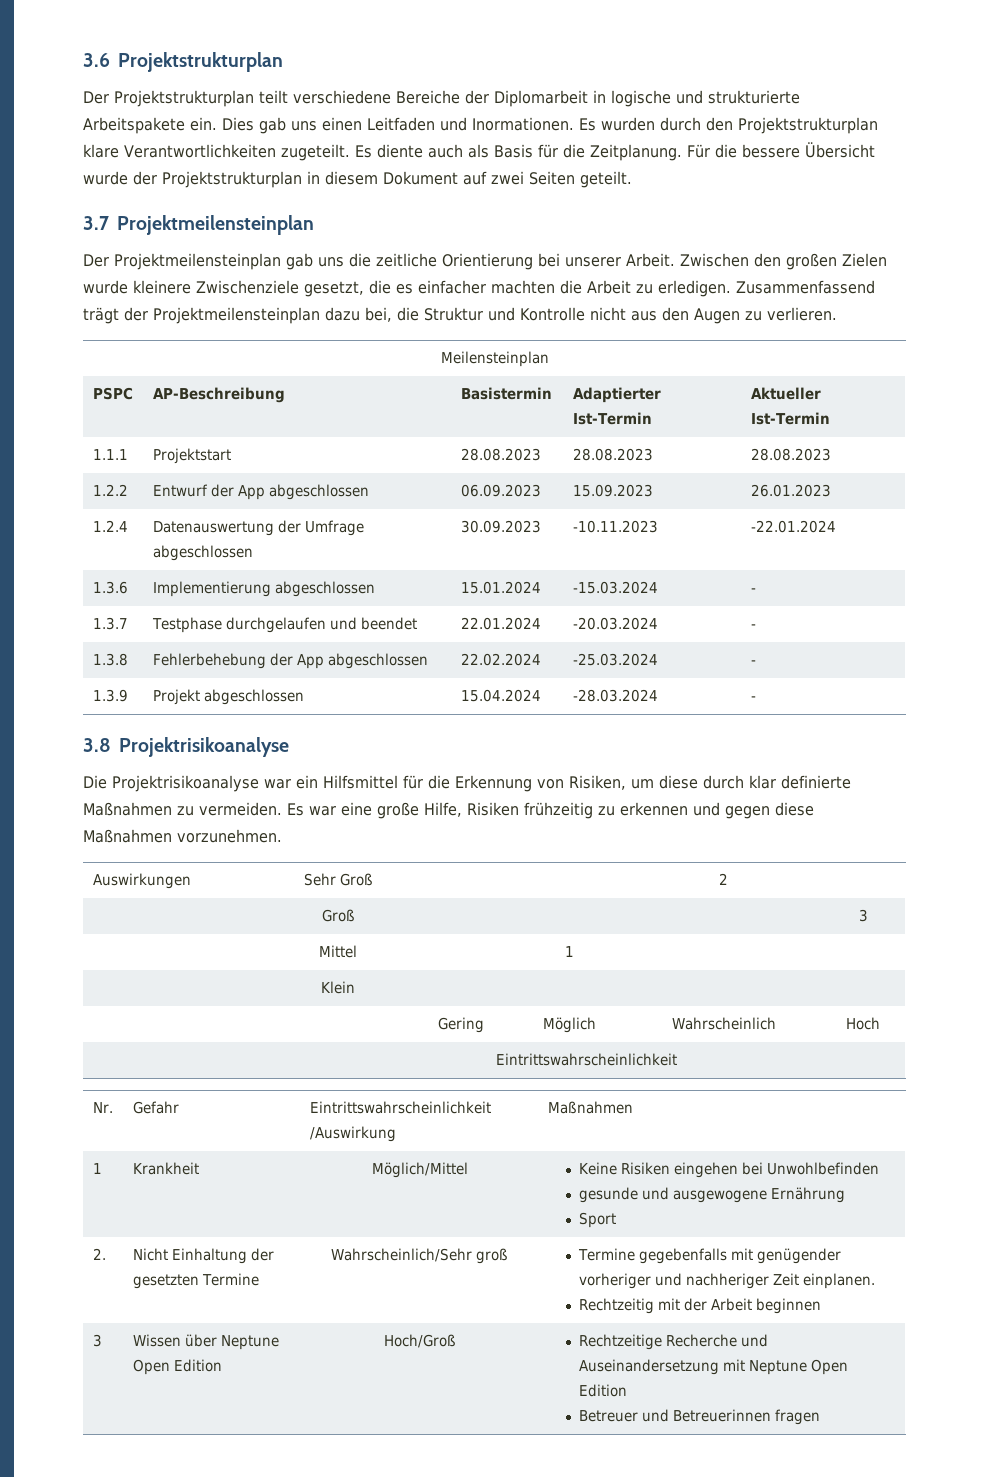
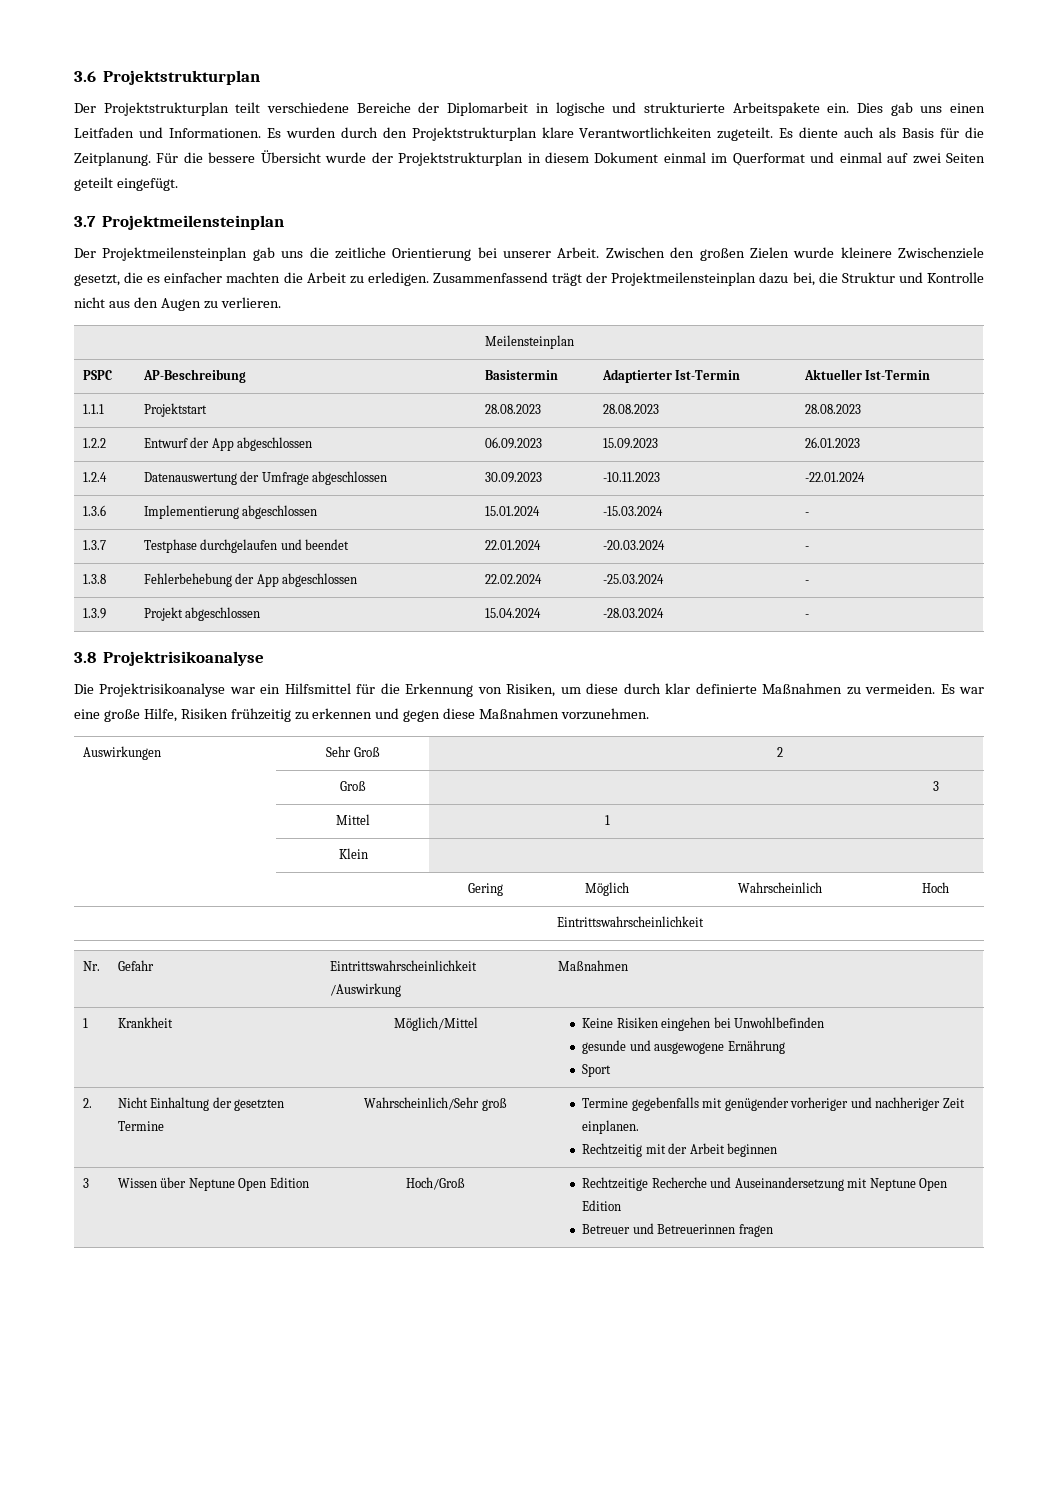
[472,117,574,131] Inormationen. -> [168,128,261,138] Informationen.
(458, 178) none -> [663,152,882,166] einmal im Querformat und einmal
[580,171,632,188] geteilt. -> [74,177,178,191] geteilt eingefügt.

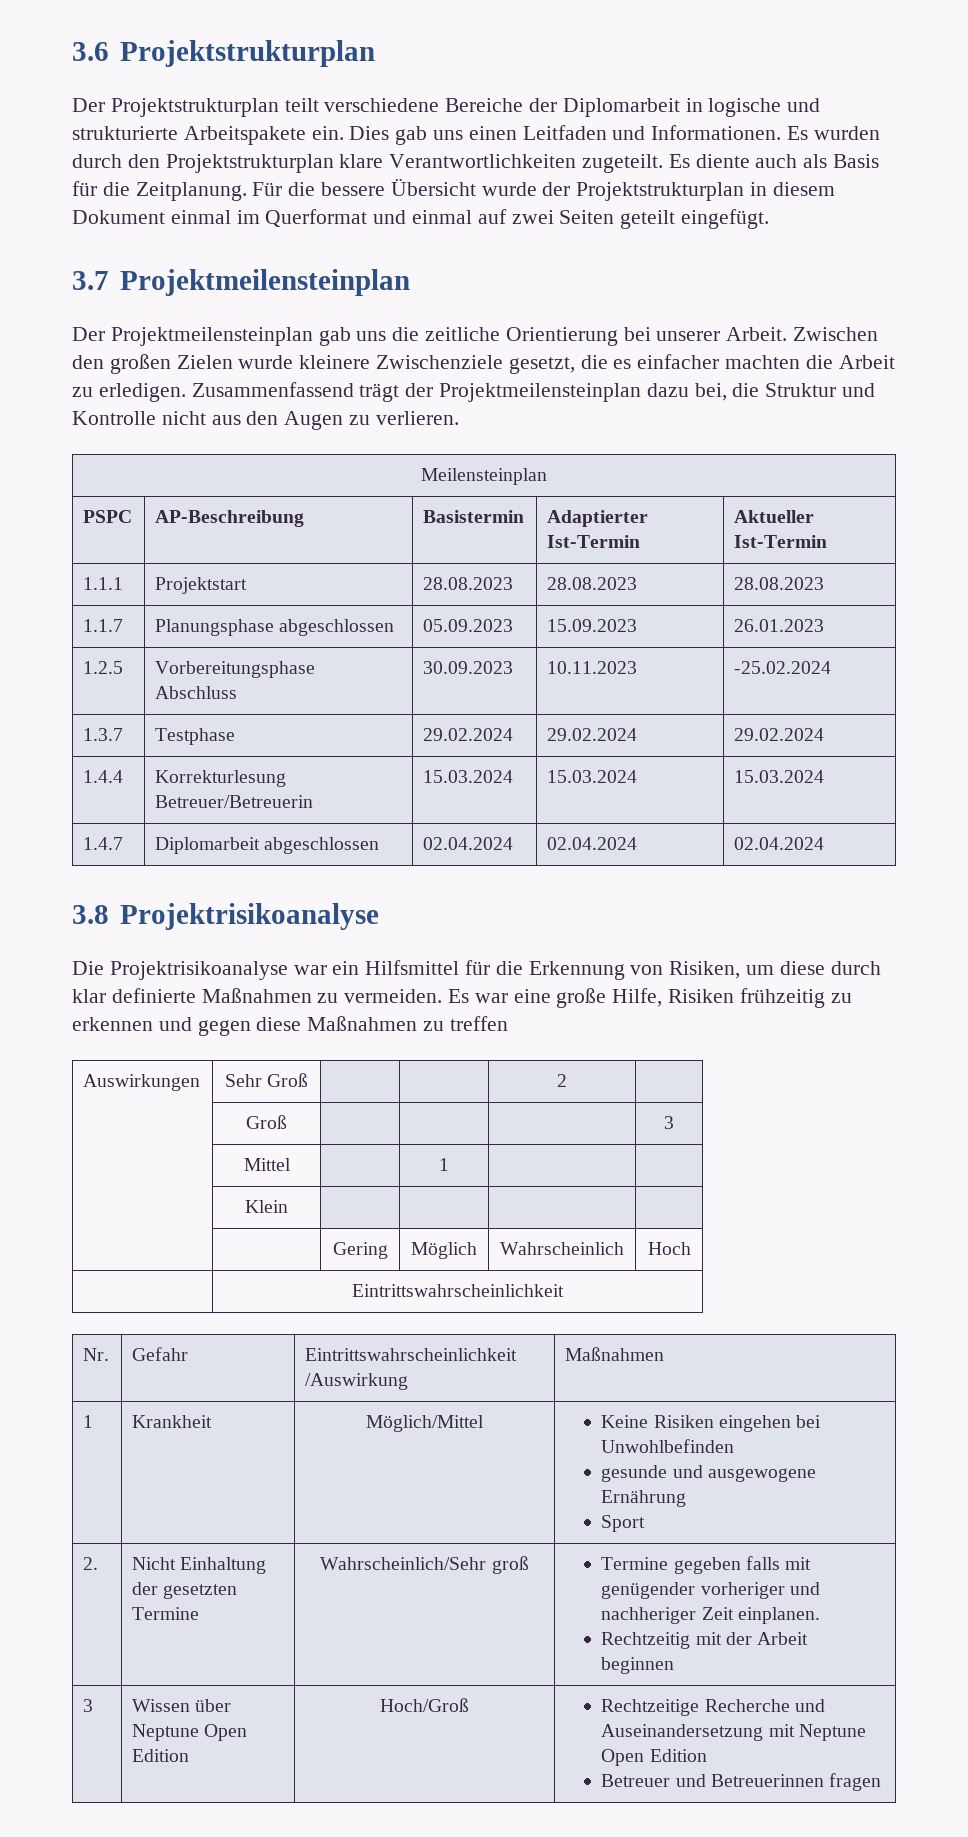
[82,438,106,448] [143,437,313,451] [484,437,542,449] 1.2.2 | Entwurf der App abgeschlossen | 06.09.2023 -> [83,619,124,632] [155,619,395,636] [423,619,514,632] 1.1.7 | Planungsphase abgeschlossen | 05.09.2023
[82,472,107,482] [143,471,388,485] [484,472,542,483] [602,472,660,482] [804,472,865,482] [82,505,106,516] [143,505,318,519] [484,506,540,516] [602,506,663,516] [804,512,809,516] [82,540,106,550] [143,539,350,553] [484,540,541,550] [602,540,665,550] [804,546,809,550] [82,574,106,584] [143,573,358,587] [484,574,542,584] [602,574,664,584] [804,580,809,584] [82,608,106,619] [143,607,261,621] [484,608,541,618] [602,608,664,618] [804,614,809,618] 1.2.4 | Datenauswertung der Umfrage abgeschlossen | 30.09.2023 | -10.11.2023 | -22.01.2024 // 1.3.6 | Implementierung abgeschlossen | 15.01.2024 | -15.03.2024 | - // 1.3.7 | Testphase durchgelaufen und beendet | 22.01.2024 | -20.03.2024 | - // 1.3.8 | Fehlerbehebung der App abgeschlossen | 22.02.2024 | -25.03.2024 | - // 1.3.9 | Projekt abgeschlossen | 15.04.2024 | -28.03.2024 | - -> [83,661,124,674] [155,661,316,678] [155,686,238,699] [423,661,514,674] [547,661,638,674] [734,661,832,674] [83,728,124,741] [155,728,236,745] [423,728,514,741] [547,728,638,741] [734,728,825,741] [83,770,124,783] [155,770,287,787] [155,795,314,808] [423,770,514,783] [547,770,638,783] [734,770,825,783] [83,837,124,850] [155,837,380,854] [423,837,514,850] [547,837,638,850] [734,837,825,850] 1.2.5 | Vorbereitungsphase Abschluss | 30.09.2023 | 10.11.2023 | -25.02.2024 // 1.3.7 | Testphase | 29.02.2024 | 29.02.2024 | 29.02.2024 // 1.4.4 | Korrekturlesung Betreuer/Betreuerin | 15.03.2024 | 15.03.2024 | 15.03.2024 // 1.4.7 | Diplomarbeit abgeschlossen | 02.04.2024 | 02.04.2024 | 02.04.2024
[561,708,650,720] vorzunehmen. -> [423,1016,508,1031] zu treffen
[631,1097,699,1111] gegebenfalls -> [673,1556,780,1574] gegeben falls

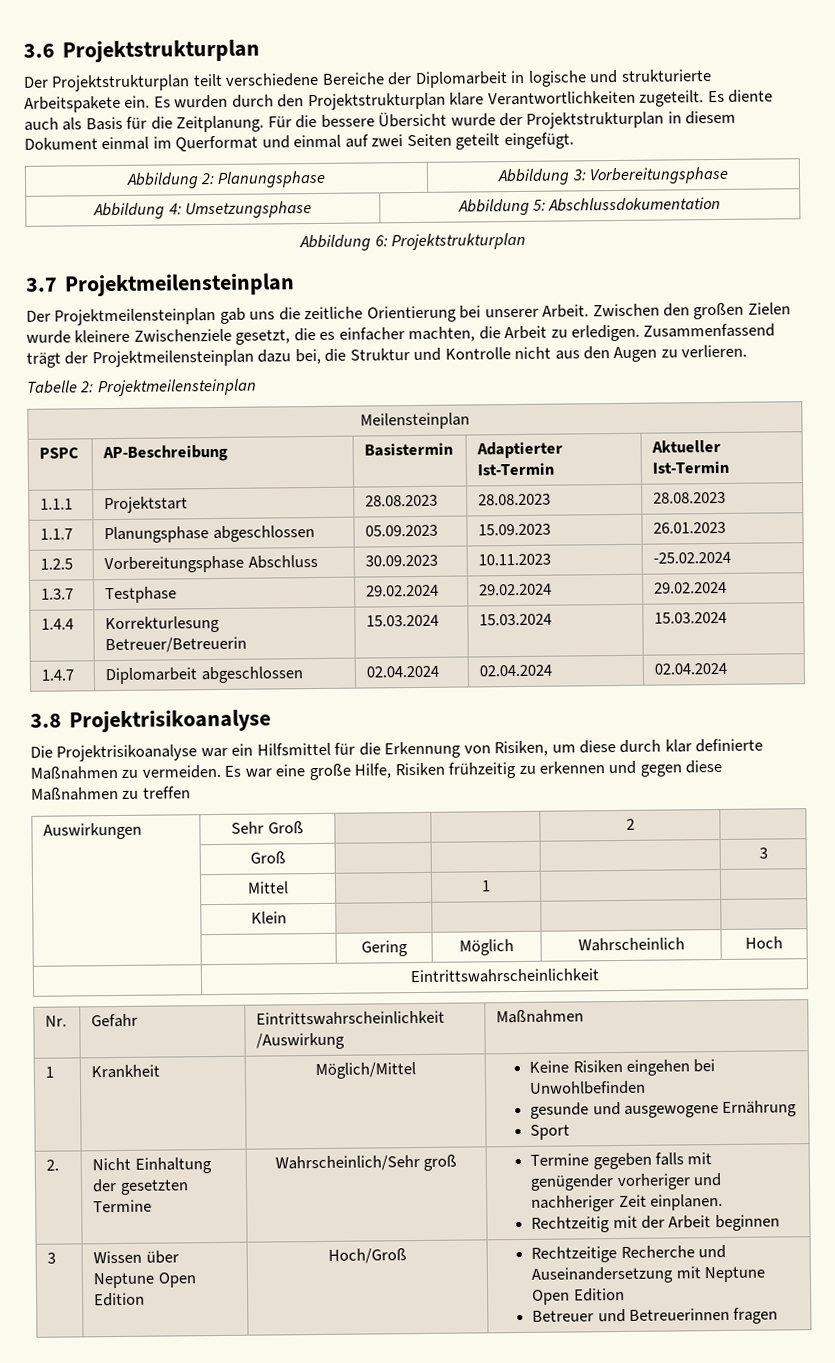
[349,125,782,145] Dies gab uns einen Leitfaden und Informationen. -> (151, 101) none
(770, 219) none -> [125,170,327,189] [497,166,729,186] [93,201,312,220] [457,196,722,216] [299,232,526,252] // Abbildung 2: Planungsphase | Abbildung 3: Vorbereitungsphase // Abbildung 4: Umsetzungsphase | Abbildung 5: Abschlussdokumentation // Abbildung 6: Projektstrukturplan
[725,355,801,369] machten -> [408,326,476,343] machten,
(459, 418) none -> [26,378,257,397] // Tabelle 2: Projektmeilensteinplan

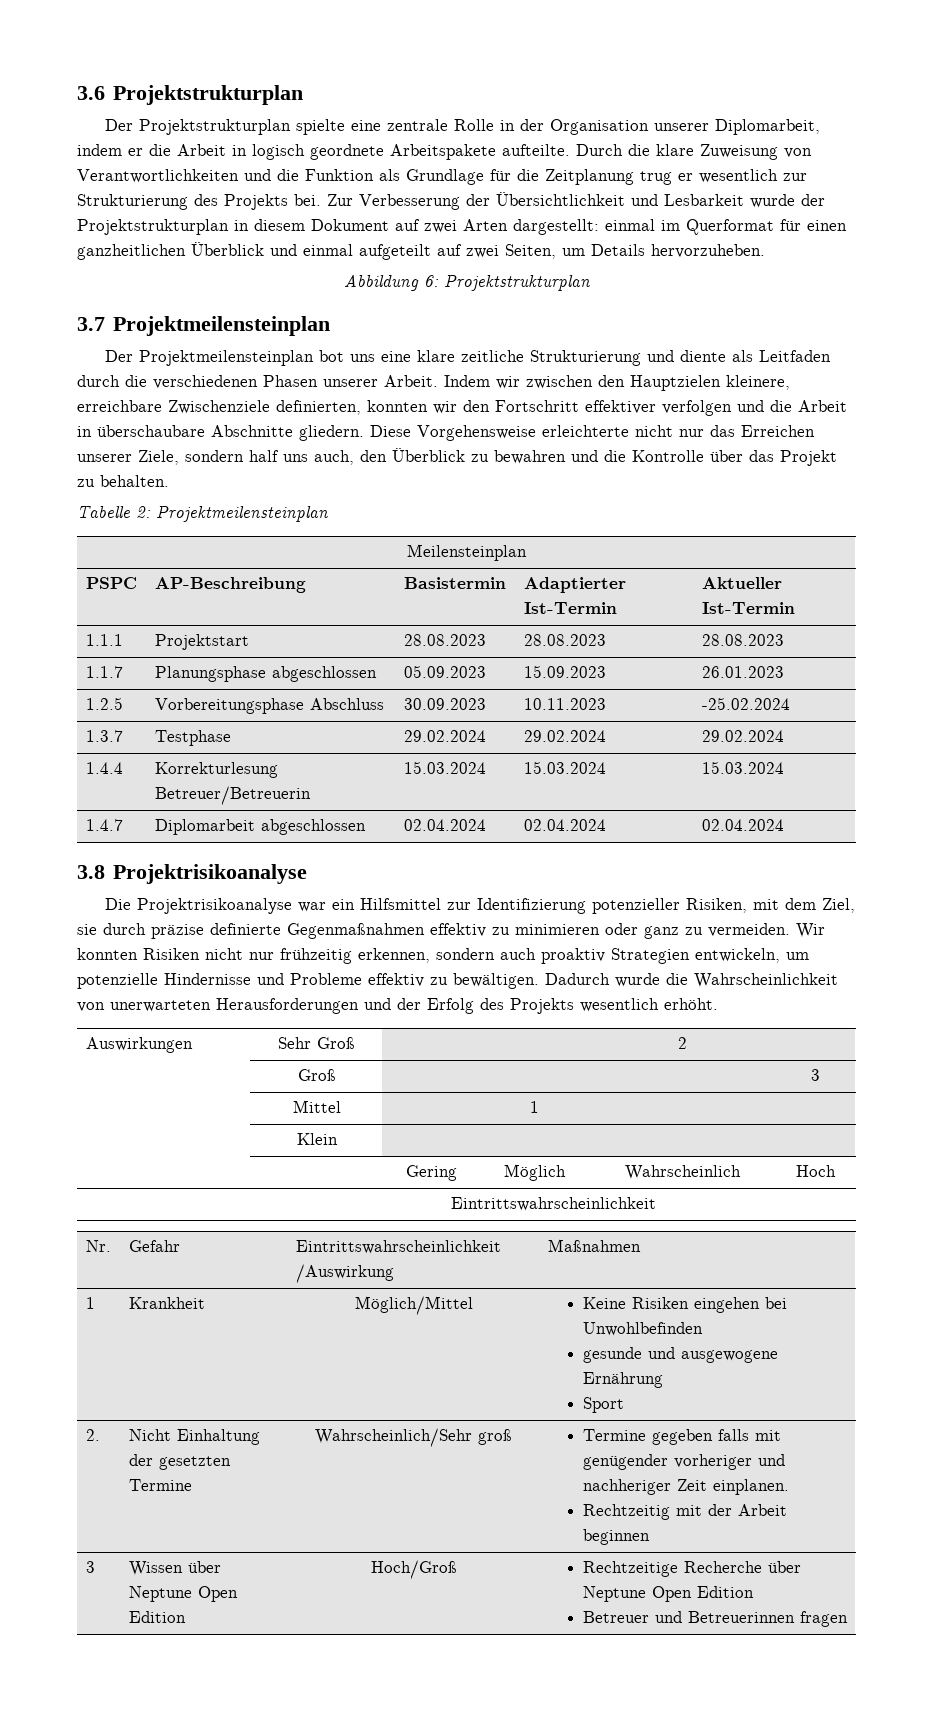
[192,69,712,88] [24,89,774,113] [24,111,448,133] teilt verschiedene Bereiche der Diplomarbeit in logische und strukturierte Arbeitspakete ein. Es wurden durch den Projektstrukturplan klare Verantwortlichkeiten zugeteilt. Es diente auch als Basis für die Zeitplanung. Für die bessere Übersicht -> [295,119,820,135] [77,144,812,160] [77,169,807,185] [77,192,744,210] spielte eine zentrale Rolle in der Organisation unserer Diplomarbeit, indem er die Arbeit in logisch geordnete Arbeitspakete aufteilte. Durch die klare Zuweisung von Verantwortlichkeiten und die Funktion als Grundlage für die Zeitplanung trug er wesentlich zur Strukturierung des Projekts bei. Zur Verbesserung der Übersichtlichkeit und Lesbarkeit
[101,135,259,152] einmal im Querformat -> [395,219,847,235] [77,242,264,260] auf zwei Arten dargestellt: einmal im Querformat für einen ganzheitlichen Überblick
[344,132,574,150] [125,170,327,189] [497,166,729,186] [93,201,312,220] [457,196,722,216] auf zwei Seiten geteilt eingefügt. // Abbildung 2: Planungsphase | Abbildung 3: Vorbereitungsphase // Abbildung 4: Umsetzungsphase | Abbildung 5: Abschlussdokumentation -> [359,244,765,260] aufgeteilt auf zwei Seiten, um Details hervorzuheben.
[219,302,791,324] [26,323,776,345] [26,344,748,368] gab uns die zeitliche Orientierung bei unserer Arbeit. Zwischen den großen Zielen wurde kleinere Zwischenziele gesetzt, die es einfacher machten, die Arbeit zu erledigen. Zusammenfassend trägt der Projektmeilensteinplan dazu bei, die Struktur und Kontrolle nicht aus den Augen zu verlieren. -> [318,350,831,366] [77,375,790,391] [77,400,847,416] [77,425,815,441] [77,448,837,466] [77,475,169,487] bot uns eine klare zeitliche Strukturierung und diente als Leitfaden durch die verschiedenen Phasen unserer Arbeit. Indem wir zwischen den Hauptzielen kleinere, erreichbare Zwischenziele definierten, konnten wir den Fortschritt effektiver verfolgen und die Arbeit in überschaubare Abschnitte gliedern. Diese Vorgehensweise erleichterte nicht nur das Erreichen unserer Ziele, sondern half uns auch, den Überblick zu bewahren und die Kontrolle über das Projekt zu behalten.
[334,738,764,759] [30,759,723,781] [31,786,191,801] für die Erkennung von Risiken, um diese durch klar definierte Maßnahmen zu vermeiden. Es war eine große Hilfe, Risiken frühzeitig zu erkennen und gegen diese Maßnahmen zu treffen -> [446,898,855,914] [77,923,825,939] [77,948,809,964] [77,973,838,989] [77,998,718,1014] zur Identifizierung potenzieller Risiken, mit dem Ziel, sie durch präzise definierte Gegenmaßnahmen effektiv zu minimieren oder ganz zu vermeiden. Wir konnten Risiken nicht nur frühzeitig erkennen, sondern auch proaktiv Strategien entwickeln, um potenzielle Hindernisse und Probleme effektiv zu bewältigen. Dadurch wurde die Wahrscheinlichkeit von unerwarteten Herausforderungen und der Erfolg des Projekts wesentlich erhöht.
[698,1244,727,1259] [531,1266,701,1284] und Auseinandersetzung mit -> [767,1561,801,1573] über

